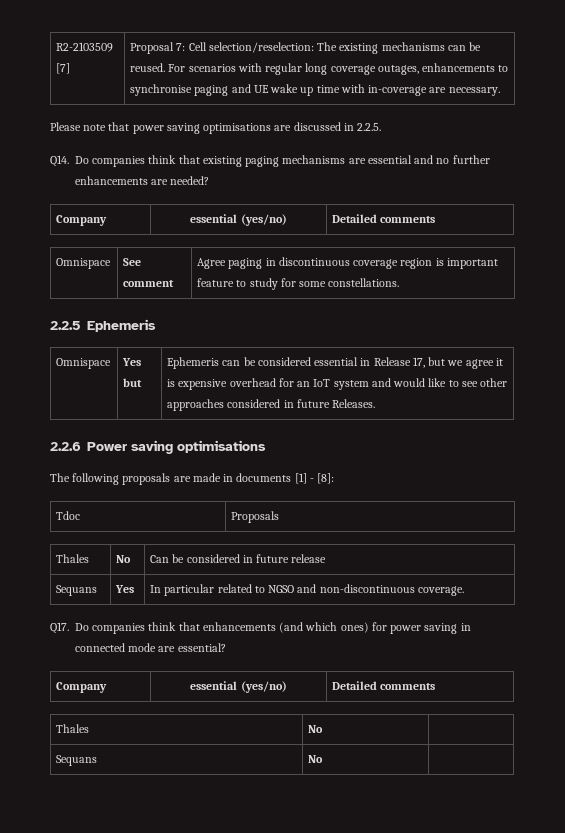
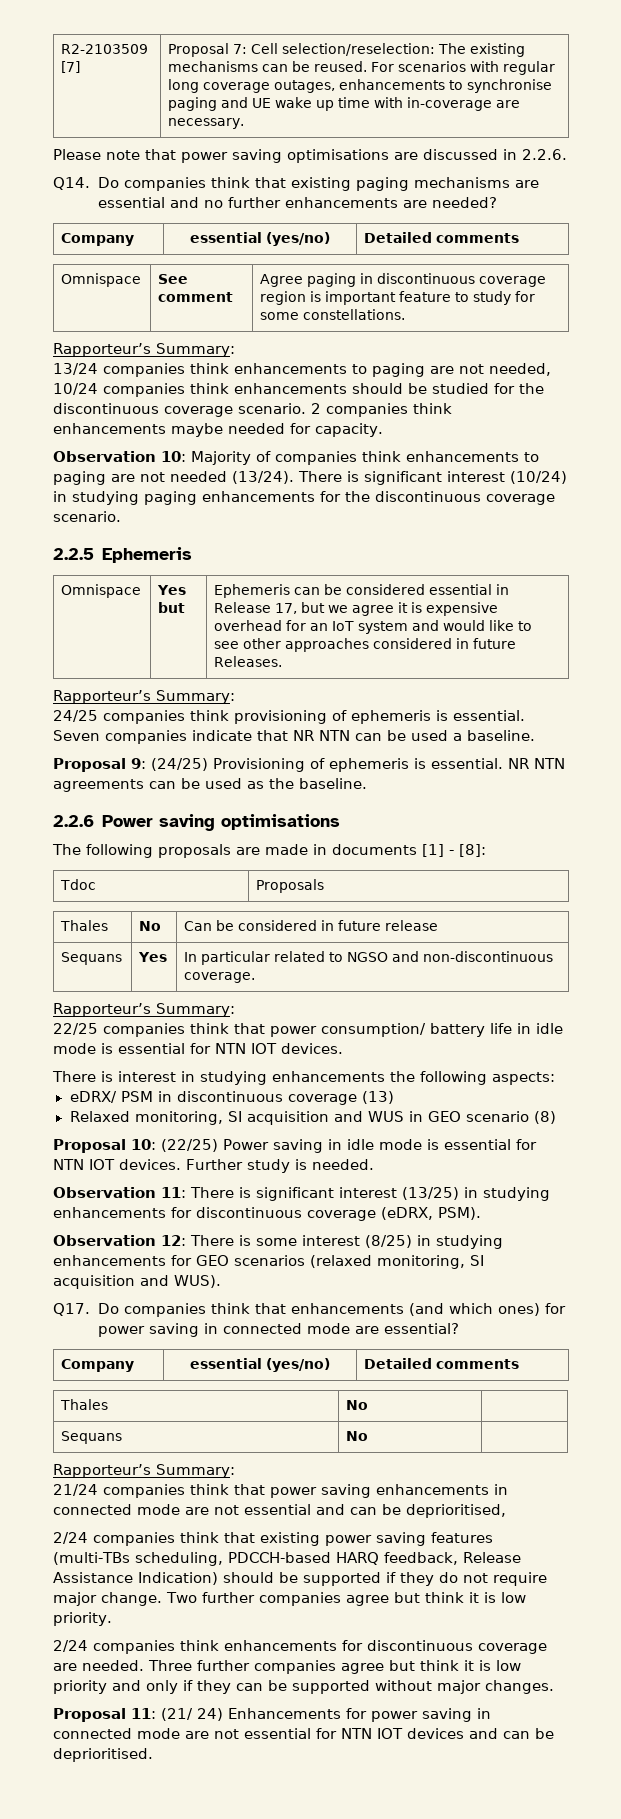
[357,123,382,131] 2.2.5. -> [522,149,567,160] 2.2.6.
(400, 282) none -> [53,343,235,357] [53,363,551,377] [53,383,544,397] [53,403,452,417] [53,423,383,437] [53,451,539,465] [53,471,567,485] [53,491,555,505] [53,511,121,522] // Rapporteur’s Summary: // 13/24 companies think enhancements to paging are not needed, 10/24 companies think enhancements should be studied for the discontinuous coverage scenario. 2 companies think enhancements maybe needed for capacity. // Observation 10: Majority of companies think enhancements to paging are not needed (13/24). There is significant interest (10/24) in studying paging enhancements for the discontinuous coverage scenario.
(376, 403) none -> [53,690,235,704] [53,710,525,724] [53,730,535,744] [53,758,565,772] [53,778,367,792] // Rapporteur’s Summary: // 24/25 companies think provisioning of ephemeris is essential. Seven companies indicate that NR NTN can be used a baseline. // Proposal 9: (24/25) Provisioning of ephemeris is essential. NR NTN agreements can be used as the baseline.
(464, 591) none -> [53,1003,235,1017] [53,1023,563,1037] [53,1043,343,1054] [52,1071,555,1085] [69,1091,394,1105] [69,1111,556,1125] [53,1139,537,1153] [53,1159,374,1173] [53,1187,550,1201] [53,1207,481,1221] [53,1235,503,1249] [53,1255,484,1269] [53,1275,221,1289] // Rapporteur’s Summary: // 22/25 companies think that power consumption/ battery life in idle mode is essential for NTN IOT devices. // There is interest in studying enhancements the following aspects: // eDRX/ PSM in discontinuous coverage (13) // Relaxed monitoring, SI acquisition and WUS in GEO scenario (8) // Proposal 10: (22/25) Power saving in idle mode is essential for NTN IOT devices. Further study is needed. // Observation 11: There is significant interest (13/25) in studying enhancements for discontinuous coverage (eDRX, PSM). // Observation 12: There is some interest (8/25) in studying enhancements for GEO scenarios (relaxed monitoring, SI acquisition and WUS).
(324, 759) none -> [53,1464,235,1478] [53,1484,508,1498] [53,1504,506,1518] [53,1532,493,1546] [53,1552,521,1566] [53,1572,547,1586] [53,1592,526,1606] [53,1612,112,1626] [53,1640,547,1654] [53,1660,521,1674] [53,1680,554,1694] [53,1708,491,1722] [53,1728,554,1739] [53,1748,153,1762] // Rapporteur’s Summary: // 21/24 companies think that power saving enhancements in connected mode are not essential and can be deprioritised, // 2/24 companies think that existing power saving features (multi-TBs scheduling, PDCCH-based HARQ feedback, Release Assistance Indication) should be supported if they do not require major change. Two further companies agree but think it is low priority. // 2/24 companies think enhancements for discontinuous coverage are needed. Three further companies agree but think it is low priority and only if they can be supported without major changes. // Proposal 11: (21/ 24) Enhancements for power saving in connected mode are not essential for NTN IOT devices and can be deprioritised.

